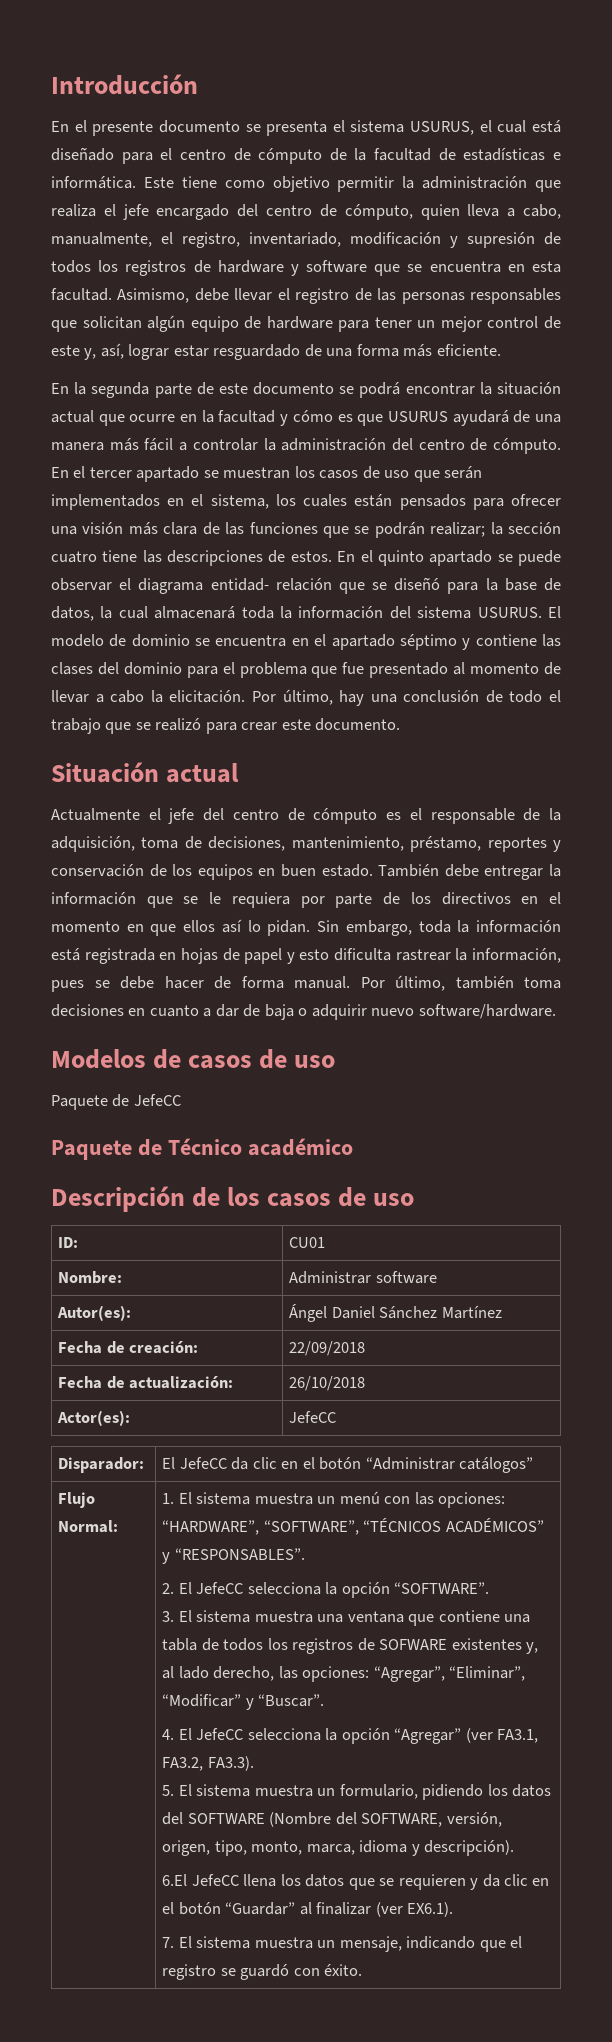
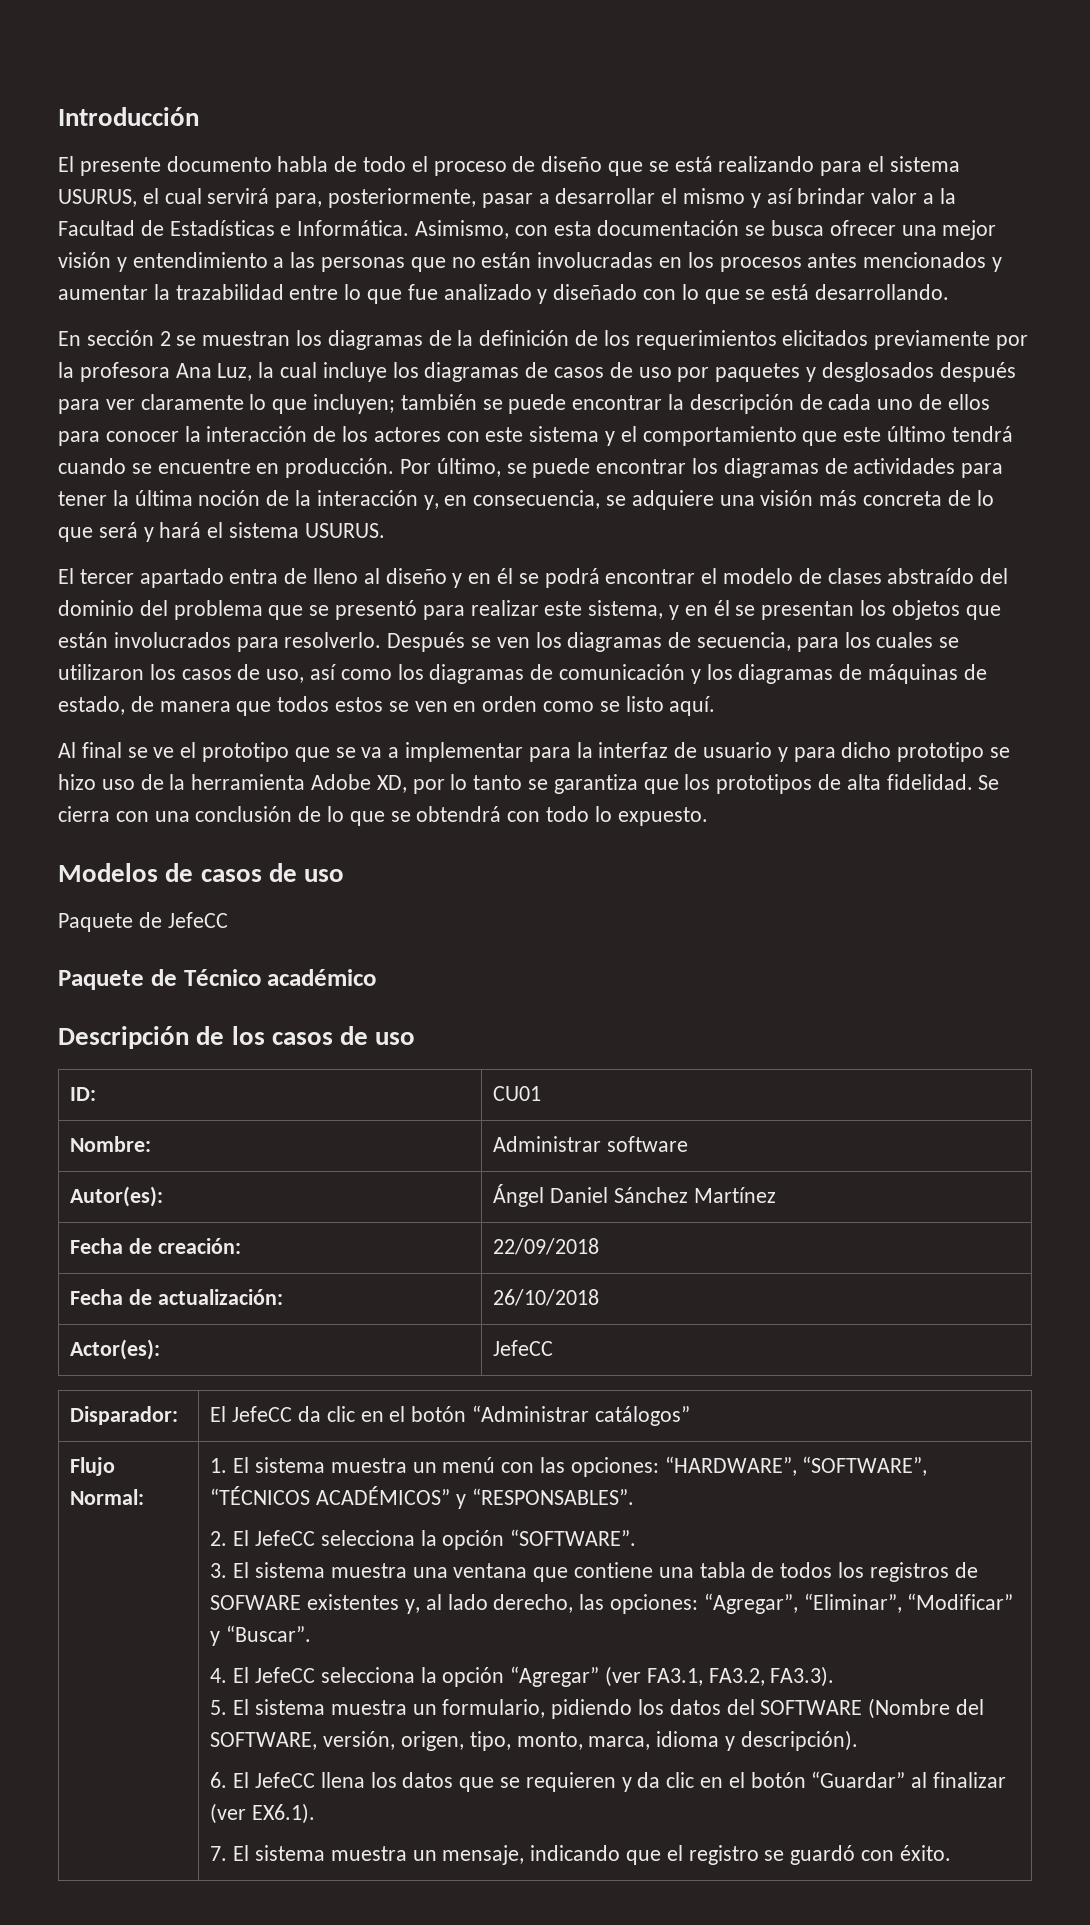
[51,120,328,136] En el presente documento se presenta -> [58,156,863,176] El presente documento habla de todo el proceso de diseño que se está realizando para
[532,120,561,133] [51,147,561,164] [51,176,561,192] [51,204,561,220] [51,232,561,248] [51,260,561,276] [51,288,562,304] [51,315,561,332] [51,343,501,360] [51,382,561,398] [51,410,561,426] [51,438,561,454] [51,466,483,482] [51,494,561,510] [51,522,562,538] [51,550,562,566] [51,577,561,594] [51,606,561,621] [51,634,562,650] [51,662,562,678] [51,689,561,706] [51,718,401,734] [51,762,240,783] [51,808,561,824] [51,836,561,852] [51,864,562,880] [51,892,562,908] [51,919,562,936] [51,948,561,964] [51,975,561,992] [51,1004,556,1020] está diseñado para el centro de cómputo de la facultad de estadísticas e informática. Este tiene como objetivo permitir la administración que realiza el jefe encargado del centro de cómputo, quien lleva a cabo, manualmente, el registro, inventariado, modificación y supresión de todos los registros de hardware y software que se encuentra en esta facultad. Asimismo, debe llevar el registro de las personas responsables que solicitan algún equipo de hardware para tener un mejor control de este y, así, lograr estar resguardado de una forma más eficiente. // En la segunda parte de este documento se podrá encontrar la situación actual que ocurre en la facultad y cómo es que USURUS ayudará de una manera más fácil a controlar la administración del centro de cómputo. En el tercer apartado se muestran los casos de uso que serán implementados en el sistema, los cuales están pensados para ofrecer una visión más clara de las funciones que se podrán realizar; la sección cuatro tiene las descripciones de estos. En el quinto apartado se puede observar el diagrama entidad- relación que se diseñó para la base de datos, la cual almacenará toda la información del sistema USURUS. El modelo de dominio se encuentra en el apartado séptimo y contiene las clases del dominio para el problema que fue presentado al momento de llevar a cabo la elicitación. Por último, hay una conclusión de todo el trabajo que se realizó para crear este documento. // Situación actual // Actualmente el jefe del centro de cómputo es el responsable de la adquisición, toma de decisiones, mantenimiento, préstamo, reportes y conservación de los equipos en buen estado. También debe entregar la información que se le requiera por parte de los directivos en el momento en que ellos así lo pidan. Sin embargo, toda la información está registrada en hojas de papel y esto dificulta rastrear la información, pues se debe hacer de forma manual. Por último, también toma decisiones en cuanto a dar de baja o adquirir nuevo software/hardware. -> [207,188,956,208] [58,220,997,240] [58,252,1003,272] [58,284,950,304] [58,330,1029,350] [58,362,1016,382] [58,394,990,414] [58,426,1013,446] [58,458,1004,478] [58,490,994,510] [58,522,385,542] [58,568,1009,588] [58,600,1001,620] [58,632,960,652] [58,664,987,684] [58,696,716,716] [58,742,1011,762] [58,774,1000,794] [58,806,708,826] servirá para, posteriormente, pasar a desarrollar el mismo y así brindar valor a la Facultad de Estadísticas e Informática. Asimismo, con esta documentación se busca ofrecer una mejor visión y entendimiento a las personas que no están involucradas en los procesos antes mencionados y aumentar la trazabilidad entre lo que fue analizado y diseñado con lo que se está desarrollando. // En sección 2 se muestran los diagramas de la definición de los requerimientos elicitados previamente por la profesora Ana Luz, la cual incluye los diagramas de casos de uso por paquetes y desglosados después para ver claramente lo que incluyen; también se puede encontrar la descripción de cada uno de ellos para conocer la interacción de los actores con este sistema y el comportamiento que este último tendrá cuando se encuentre en producción. Por último, se puede encontrar los diagramas de actividades para tener la última noción de la interacción y, en consecuencia, se adquiere una visión más concreta de lo que será y hará el sistema USURUS. // El tercer apartado entra de lleno al diseño y en él se podrá encontrar el modelo de clases abstraído del dominio del problema que se presentó para realizar este sistema, y en él se presentan los objetos que están involucrados para resolverlo. Después se ven los diagramas de secuencia, para los cuales se utilizaron los casos de uso, así como los diagramas de comunicación y los diagramas de máquinas de estado, de manera que todos estos se ven en orden como se listo aquí. // Al final se ve el prototipo que se va a implementar para la interfaz de usuario y para dicho prototipo se hizo uso de la herramienta Adobe XD, por lo tanto se garantiza que los prototipos de alta fidelidad. Se cierra con una conclusión de lo que se obtendrá con todo lo expuesto.
[162,1874,188,1886] 6.El -> [210,1772,250,1788] 6. El

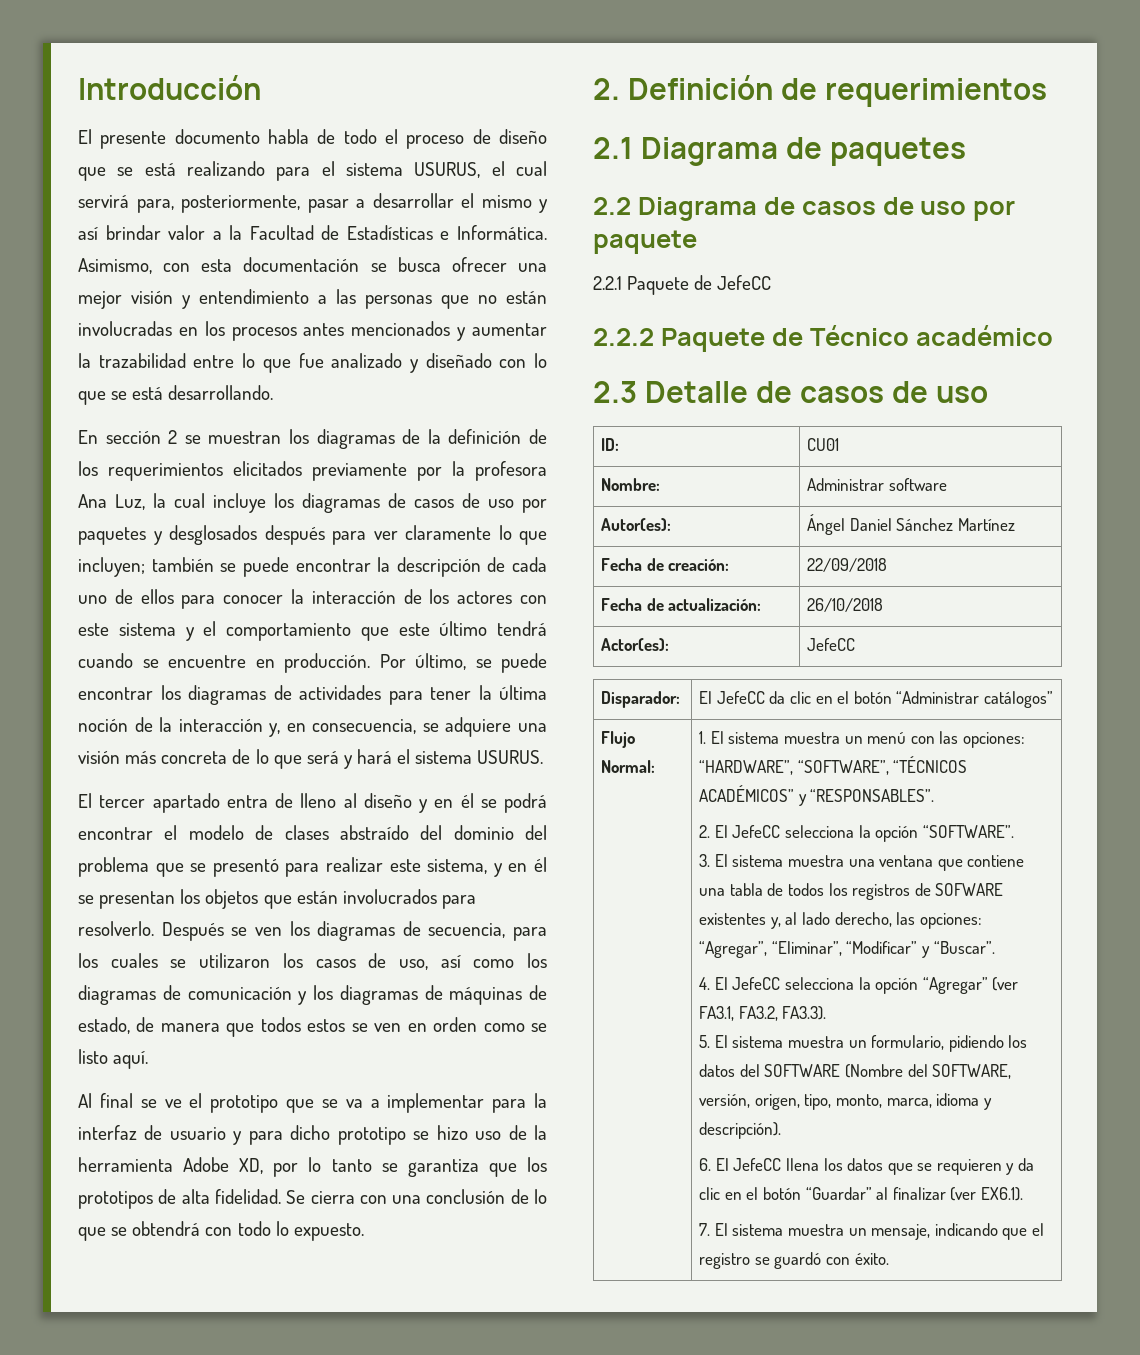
[58,863,345,882] Modelos de casos de uso // -> [593,75,1047,107] [593,137,966,166] [593,197,1016,221] [593,230,697,254] [593,276,622,290] 2. Definición de requerimientos // 2.1 Diagrama de paquetes // 2.2 Diagrama de casos de uso por paquete // 2.2.1
(228, 920) none -> [593,328,654,346] 2.2.2
[58,1026,265,1049] Descripción de los -> [593,381,792,403] 2.3 Detalle de

